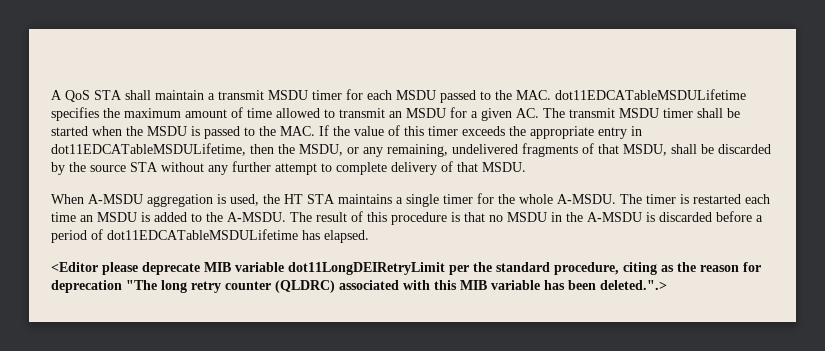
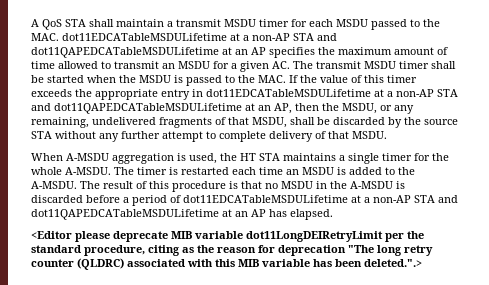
(746, 94) none -> [230,33,337,41] [31,47,266,58] at a non-AP STA and dot11QAPEDCATableMSDULifetime at an AP
[51,143,246,156] dot11EDCATableMSDULifetime, -> [206,89,458,97] [31,103,292,114] dot11EDCATableMSDULifetime at a non-AP STA and dot11QAPEDCATableMSDULifetime at an AP,
(298, 234) none -> [351,195,458,203] [31,209,266,220] at a non-AP STA and dot11QAPEDCATableMSDULifetime at an AP

